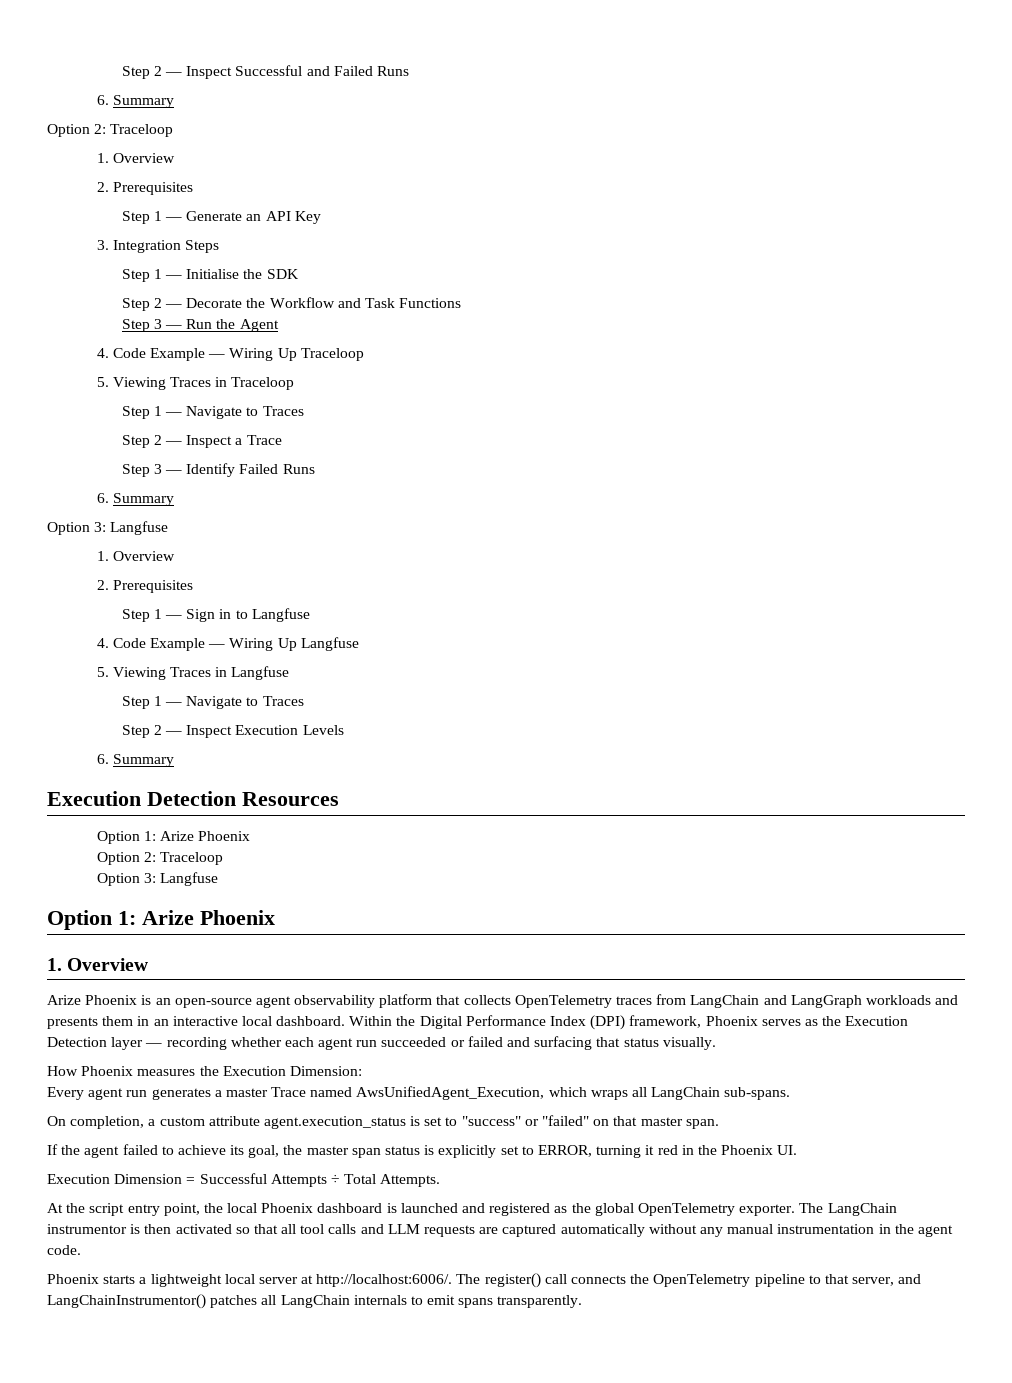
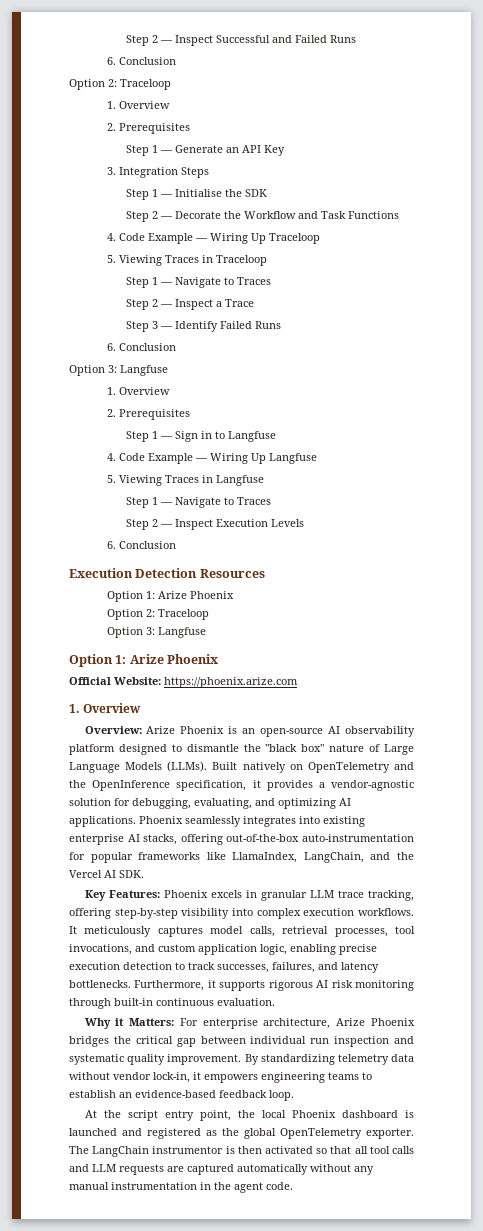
[112,95,174,108] Summary -> [118,57,176,65] Conclusion
[121,319,279,332] // Step 3 — Run the Agent -> (399, 215) none
[112,493,174,506] Summary -> [118,343,176,351] Conclusion
[112,754,174,767] Summary -> [118,541,176,549] Conclusion
[47,958,149,971] // 1. Overview // -> [69,677,298,688] [69,703,142,713] [84,726,142,734] // Official Website: https://phoenix.arize.com // 1. Overview // Overview:
[255,996,291,1008] agent -> [328,726,341,734] AI
[436,994,959,1008] [47,1015,909,1030] [47,1036,716,1050] [47,1066,362,1076] [47,1086,791,1100] [47,1115,719,1129] [47,1144,798,1158] [47,1173,441,1187] that collects OpenTelemetry traces from LangChain and LangGraph workloads and presents them in an interactive local dashboard. Within the Digital Performance Index (DPI) framework, Phoenix serves as the Execution Detection layer — recording whether each agent run succeeded or failed and surfacing that status visually. // How Phoenix measures the Execution Dimension: // Every agent run generates a master Trace named AwsUnifiedAgent_Execution, which wraps all LangChain sub-spans. // On completion, a custom attribute agent.execution_status is set to "success" or "failed" on that master span. // If the agent failed to achieve its goal, the master span status is explicitly set to ERROR, turning it red in the Phoenix UI. // Execution Dimension = Successful Attempts ÷ Total Attempts. -> [118,744,415,755] [69,761,414,773] [69,780,414,791] [69,798,351,809] [69,816,365,827] [69,834,414,845] [69,852,414,863] [69,870,144,878] [84,890,415,901] [69,908,414,919] [69,926,415,937] [69,944,377,955] [69,962,379,973] [69,980,414,991] [69,998,275,1009] [84,1018,415,1029] [69,1036,414,1047] [69,1054,414,1065] [69,1072,372,1083] [69,1090,294,1101] designed to dismantle the "black box" nature of Large Language Models (LLMs). Built natively on OpenTelemetry and the OpenInference specification, it provides a vendor-agnostic solution for debugging, evaluating, and optimizing AI applications. Phoenix seamlessly integrates into existing enterprise AI stacks, offering out-of-the-box auto-instrumentation for popular frameworks like LlamaIndex, LangChain, and the Vercel AI SDK. // Key Features: Phoenix excels in granular LLM trace tracking, offering step-by-step visibility into complex execution workflows. It meticulously captures model calls, retrieval processes, tool invocations, and custom application logic, enabling precise execution detection to track successes, failures, and latency bottlenecks. Furthermore, it supports rigorous AI risk monitoring through built-in continuous evaluation. // Why it Matters: For enterprise architecture, Arize Phoenix bridges the critical gap between individual run inspection and systematic quality improvement. By standardizing telemetry data without vendor lock-in, it empowers engineering teams to establish an evidence-based feedback loop.
[47,1273,922,1288] [47,1294,583,1309] // Phoenix starts a lightweight local server at http://localhost:6006/. The register() call connects the OpenTelemetry pipeline to that server, and LangChainInstrumentor() patches all LangChain internals to emit spans transparently. -> (293, 1186) none

